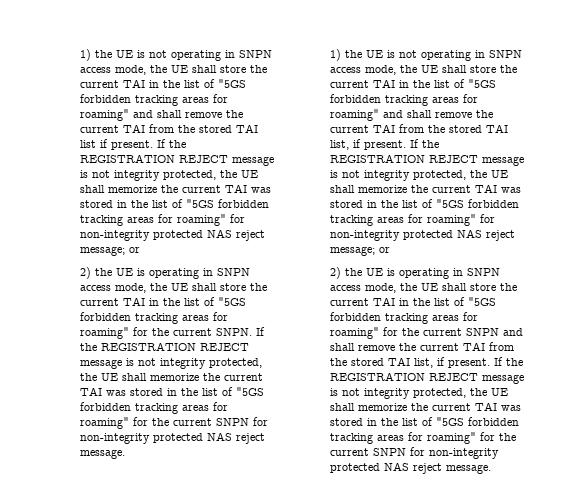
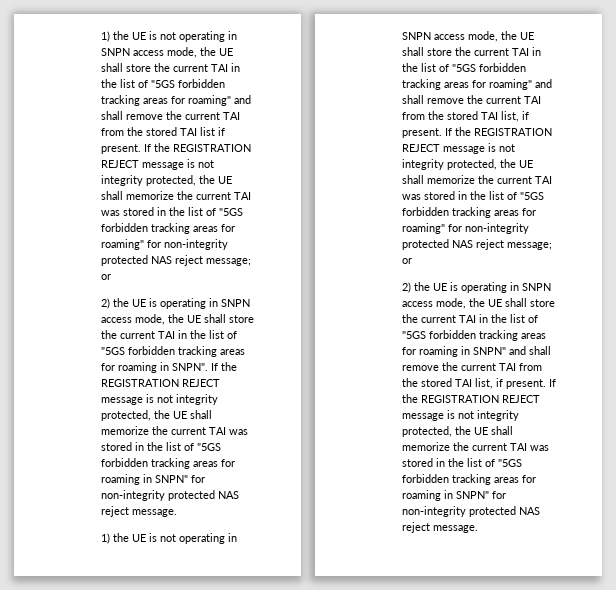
[79,327,252,339] roaming" for the current SNPN. -> [118,362,209,373] roaming in SNPN".
[79,417,249,429] roaming" for the current SNPN -> [101,474,189,485] roaming in SNPN"
[329,327,499,339] roaming" for the current SNPN -> [419,346,507,357] roaming in SNPN"
[426,432,516,444] [329,448,406,456] roaming" for the current SNPN -> [402,490,490,501] roaming in SNPN"

